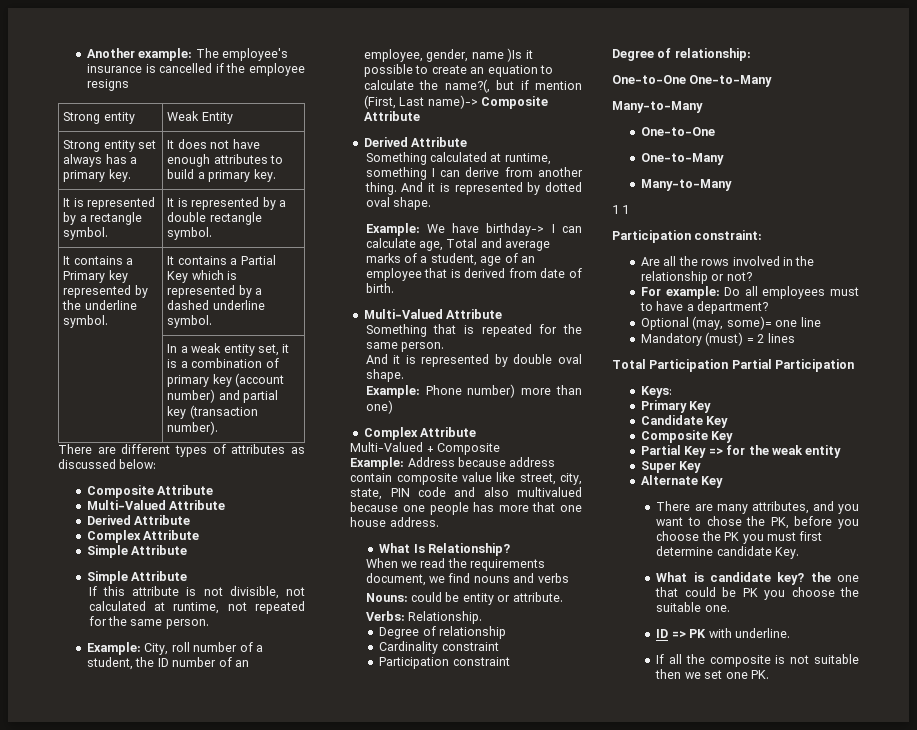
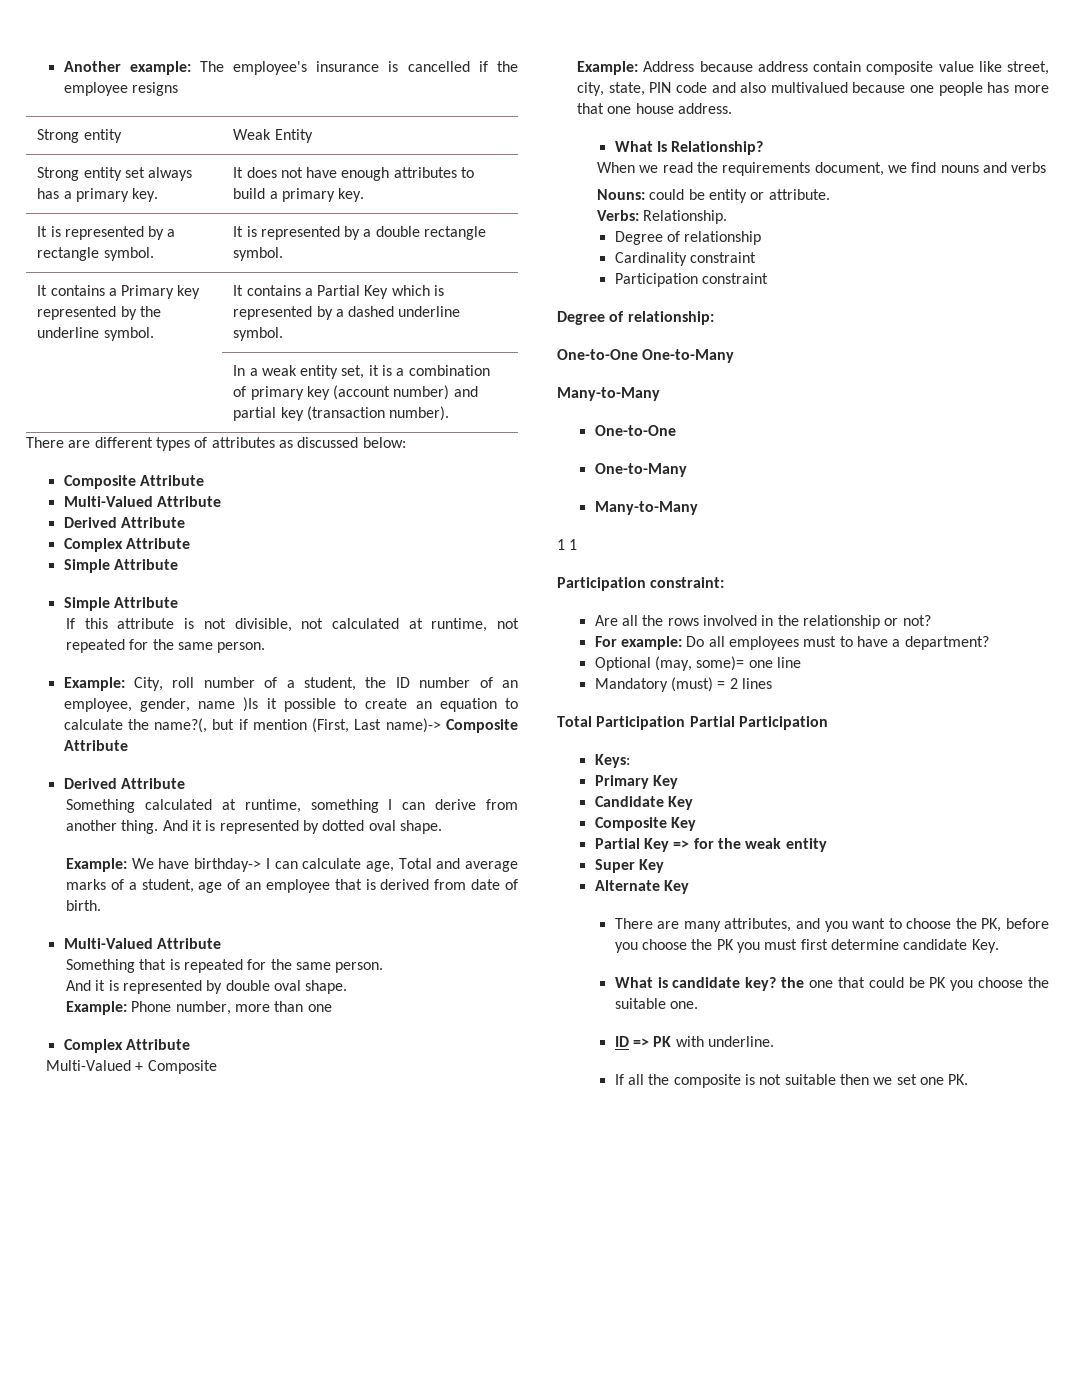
[467,384,516,398] number) -> [175,1001,231,1015] number,
[365,400,393,414] one) -> [307,1004,332,1012] one
[706,516,742,526] chose -> [906,918,952,929] choose

